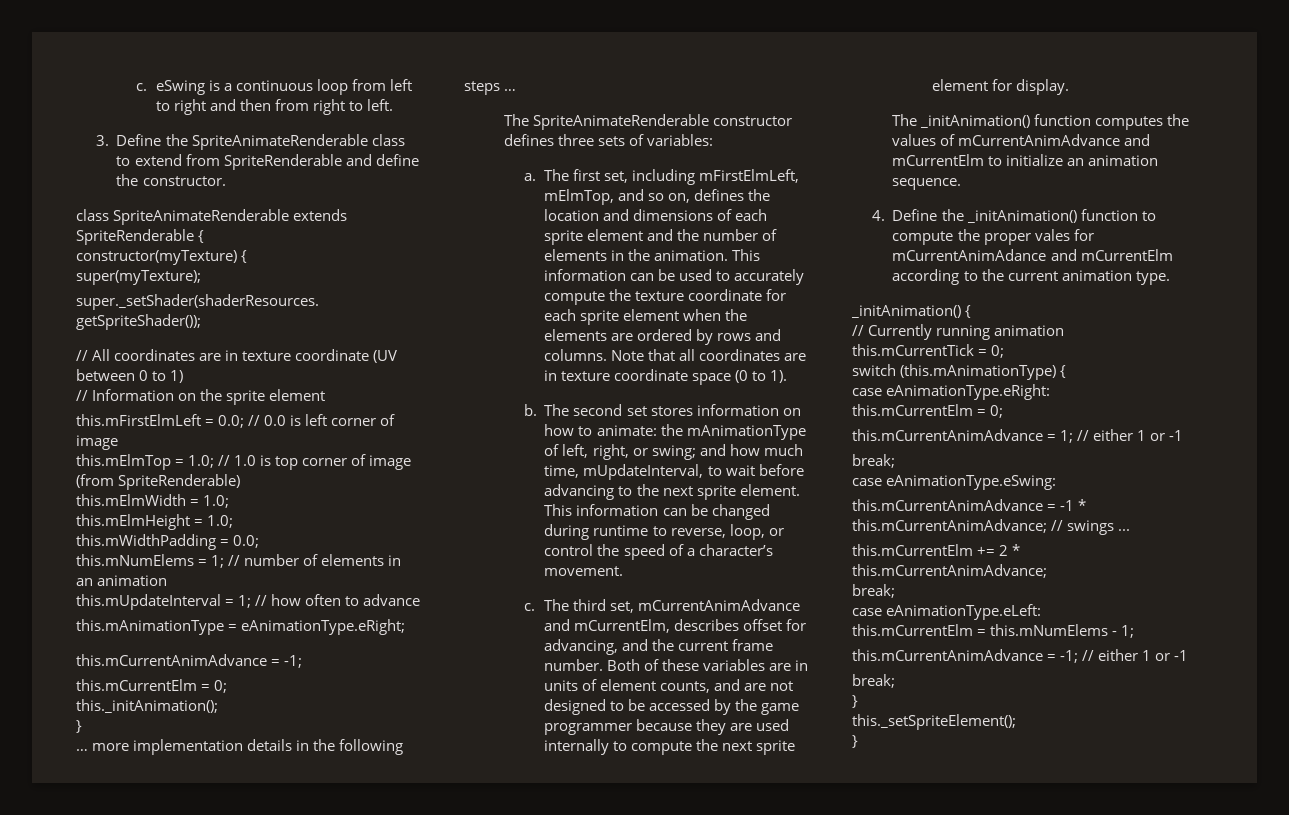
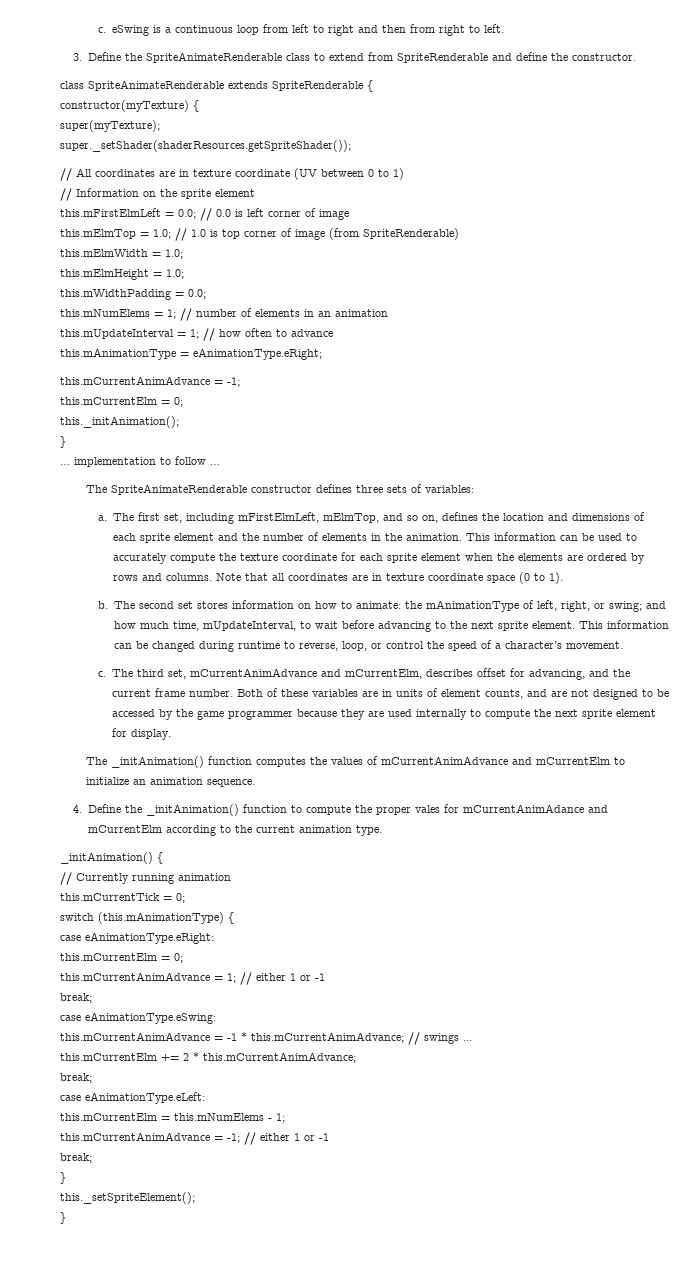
[92,739,404,755] [464,81,500,95] more implementation details in the following steps -> [74,456,206,467] implementation to follow

